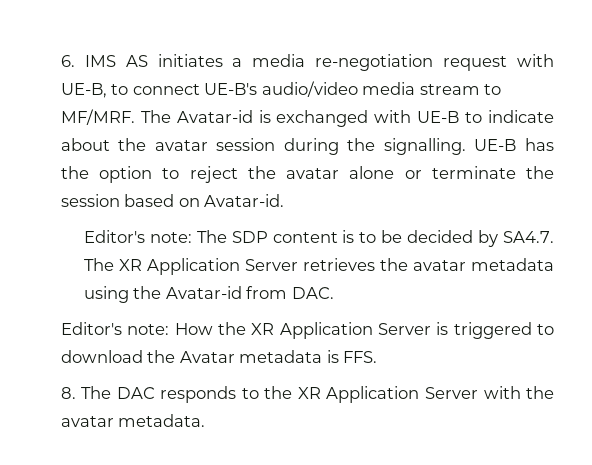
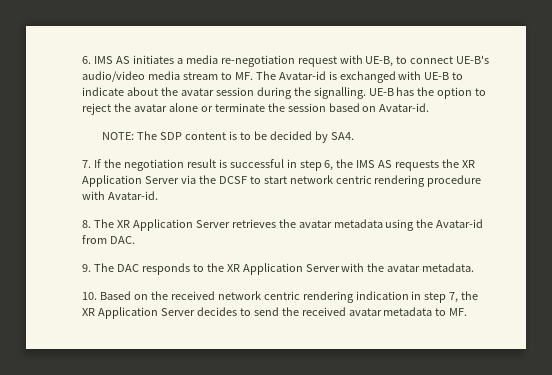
[60,109,135,125] MF/MRF. -> [234,72,253,80] MF.
[83,230,192,243] Editor's note: -> [102,132,135,140] NOTE:
[502,231,554,243] SA4.7. -> [331,132,355,140] [81,159,476,171] [81,175,482,187] [81,191,158,200] [81,220,91,228] SA4. // 7. If the negotiation result is successful in step 6, the IMS AS requests the XR Application Server via the DCSF to start network centric rendering procedure with Avatar-id. // 8.
[60,322,554,339] [60,350,378,363] [60,387,76,399] Editor's note: How the XR Application Server is triggered to download the Avatar metadata is FFS. // 8. -> [81,264,91,272] 9.
(206, 420) none -> [81,291,479,303] [81,307,468,319] // 10. Based on the received network centric rendering indication in step 7, the XR Application Server decides to send the received avatar metadata to MF.

